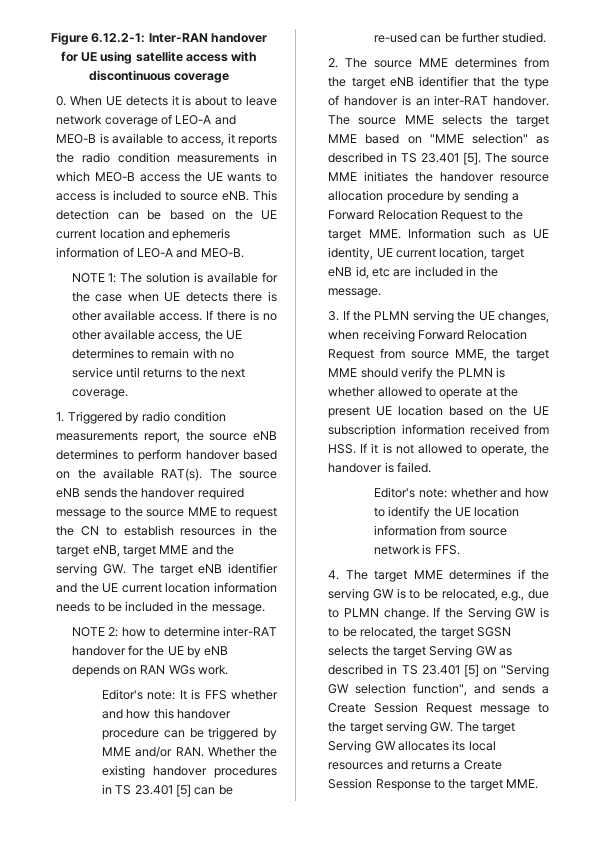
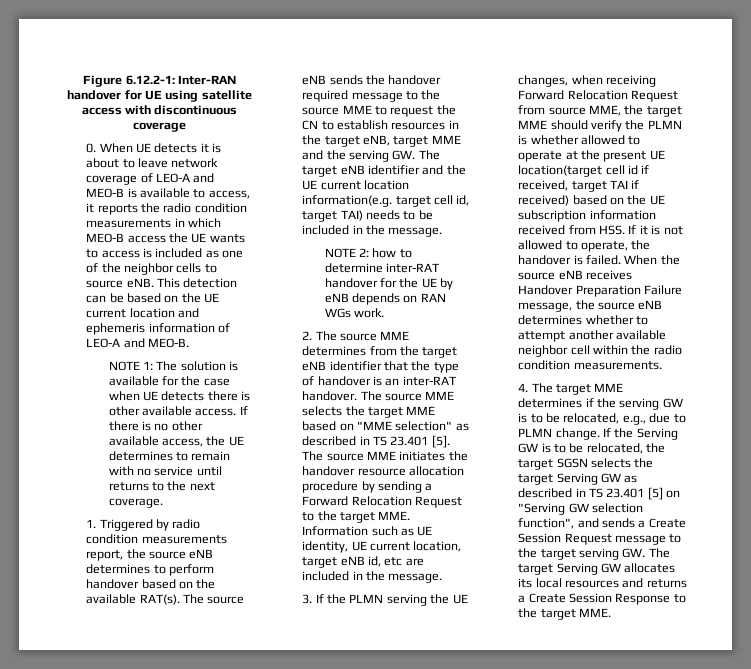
(162, 195) none -> [205,250,244,258] [86,263,202,275] as one of the neighbor cells
[214,582,277,593] information -> [302,195,470,207] [302,210,363,222] information(e.g. target cell id, target TAI)
[101,689,279,700] [101,708,232,719] [101,727,277,740] [101,746,277,758] [101,765,277,778] [101,784,233,797] [373,32,547,43] // Editor's note: It is FFS whether and how this handover procedure can be triggered by MME and/or RAN. Whether the existing handover procedures in TS 23.401 [5] can be re-used can be further studied. -> (384, 313) none
[398,405,444,416] location -> [518,165,650,177] [518,180,640,192] [518,195,570,206] location(target cell id if received, target TAI if received)
[373,487,549,498] [373,506,520,519] [373,525,507,536] [373,544,460,555] // Editor's note: whether and how to identify the UE location information from source network is FFS. -> [624,255,680,265] [518,270,633,280] [518,285,683,297] [518,300,663,312] [518,315,649,325] [518,330,667,342] [518,345,682,357] [518,360,662,370] When the source eNB receives Handover Preparation Failure message, the source eNB determines whether to attempt another available neighbor cell within the radio condition measurements.

